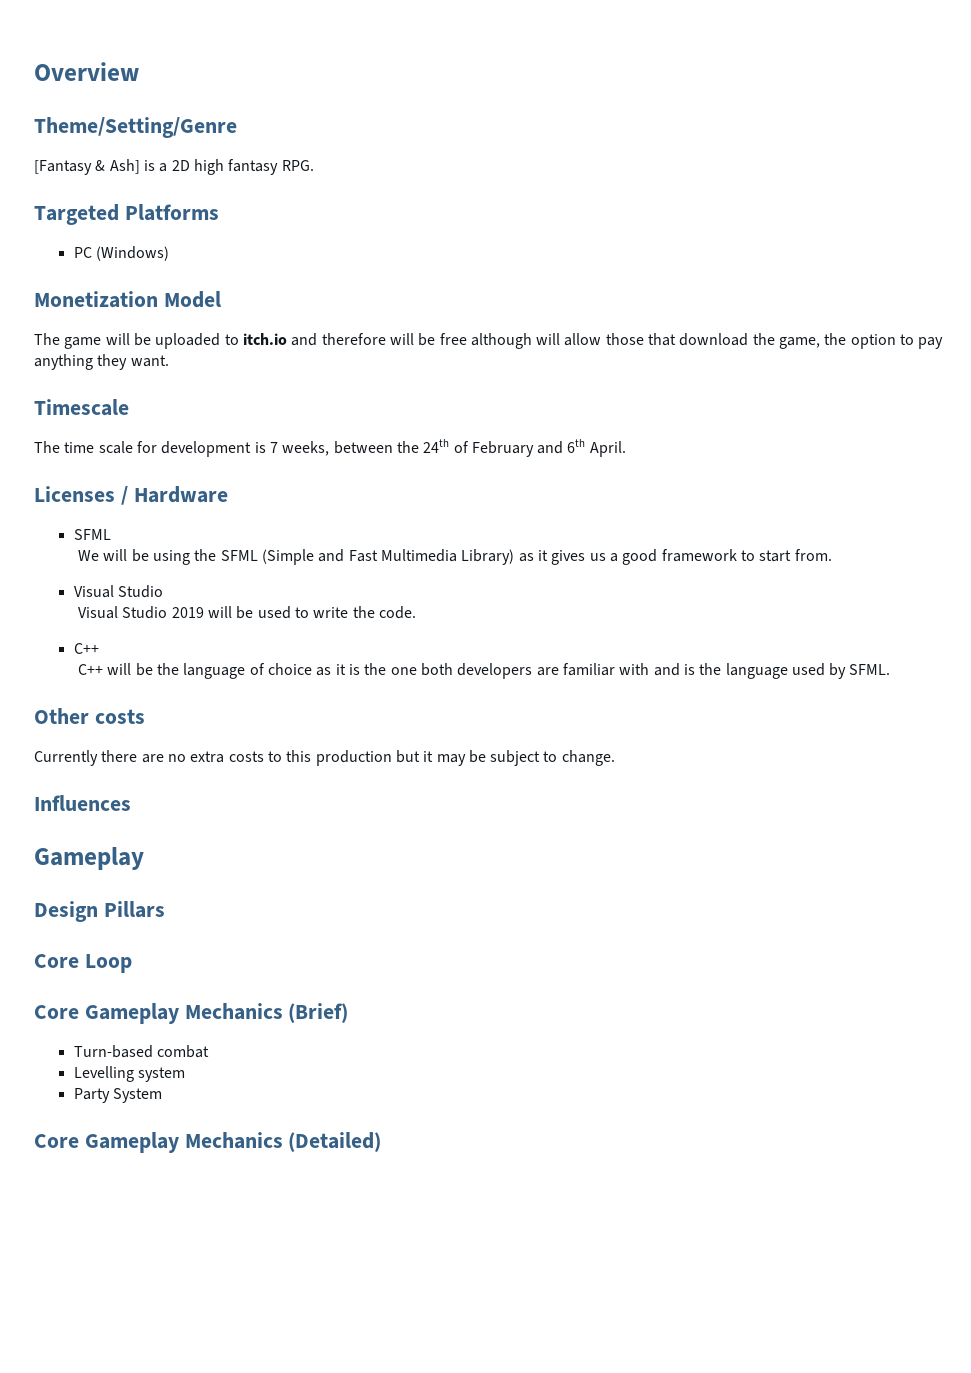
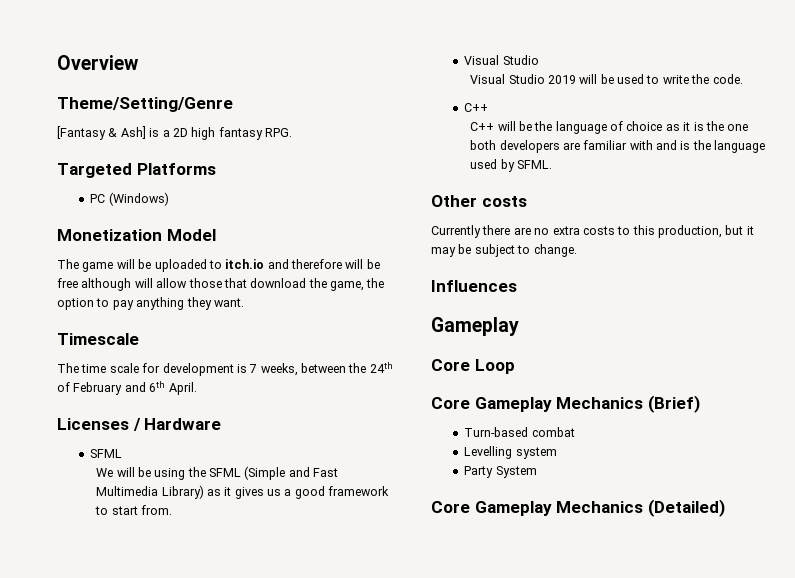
[315,750,392,766] production -> [658,225,722,238] production,
[34,901,165,922] // Design Pillars -> (519, 326) none

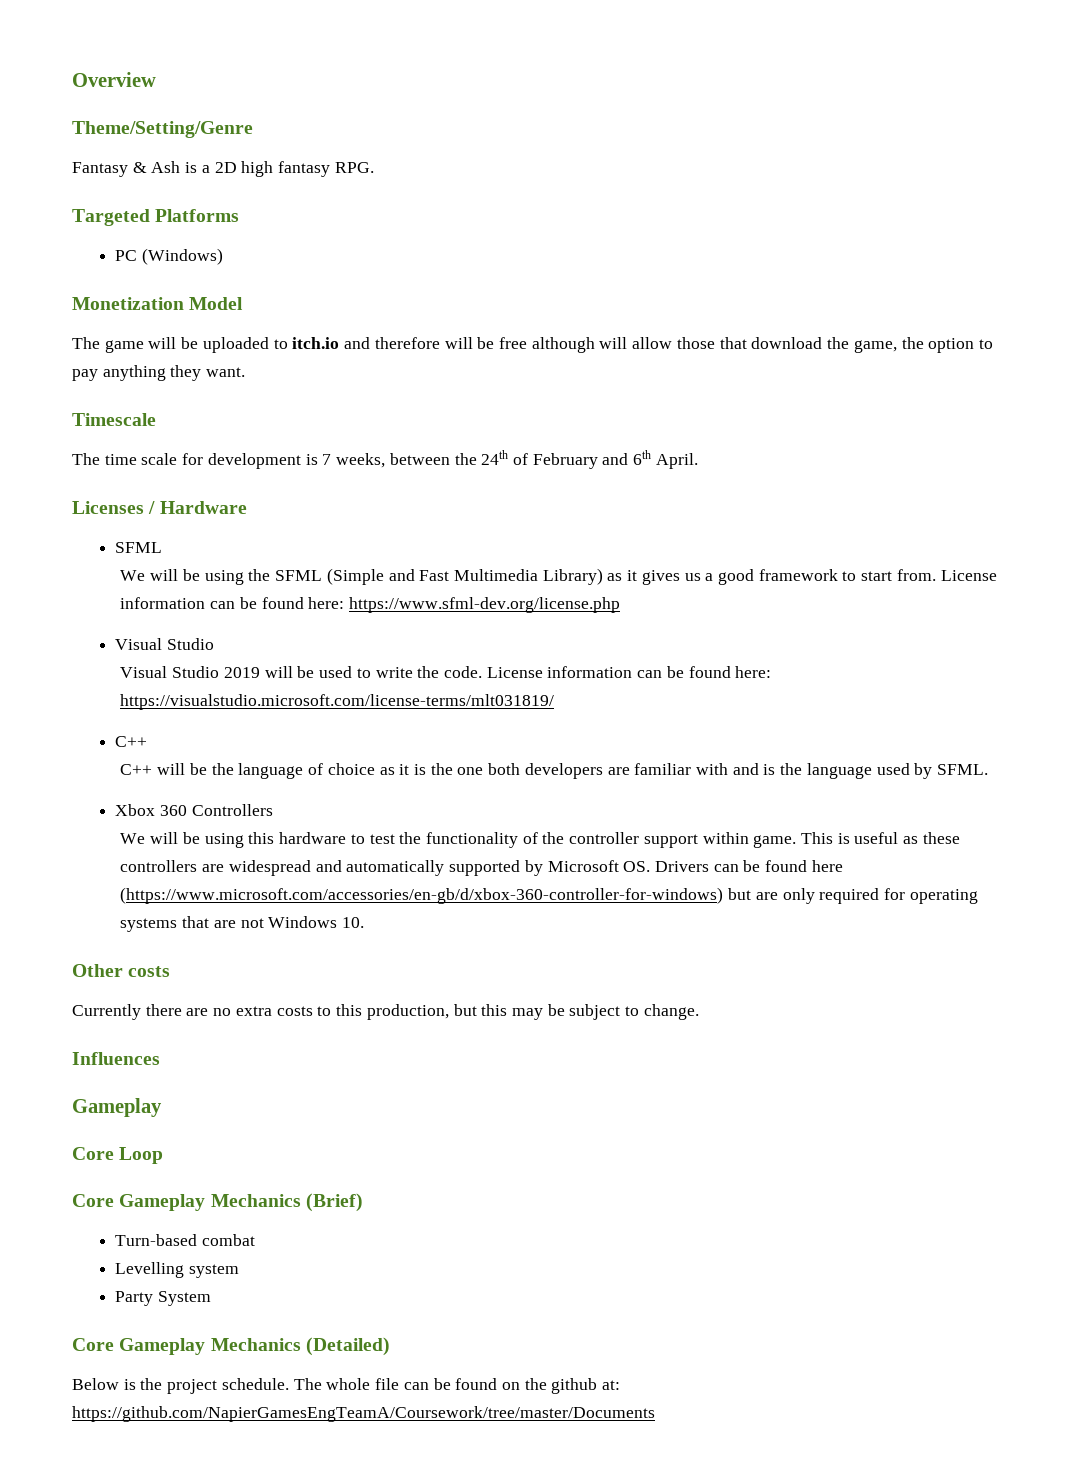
[57,126,146,140] [Fantasy & Ash] -> [72,161,181,177] Fantasy & Ash
(172, 510) none -> [940,570,997,581] [120,597,621,613] License information can be found here: https://www.sfml-dev.org/license.php
(743, 79) none -> [486,666,772,678] [120,694,555,710] License information can be found here: https://visualstudio.microsoft.com/license-terms/mlt031819/
(552, 164) none -> [115,804,273,816] [120,832,960,848] [120,860,843,876] [120,887,978,904] [120,916,365,932] // Xbox 360 Controllers // We will be using this hardware to test the functionality of the controller support within game. This is useful as these controllers are widespread and automatically supported by Microsoft OS. Drivers can be found here (https://www.microsoft.com/accessories/en-gb/d/xbox-360-controller-for-windows) but are only required for operating systems that are not Windows 10.
[746,226,754,235] it -> [481,1004,508,1016] this
(725, 508) none -> [72,1378,621,1394] [72,1406,655,1422] // Below is the project schedule. The whole file can be found on the github at: https://github.com/NapierGamesEngTeamA/Coursework/tree/master/Documents

